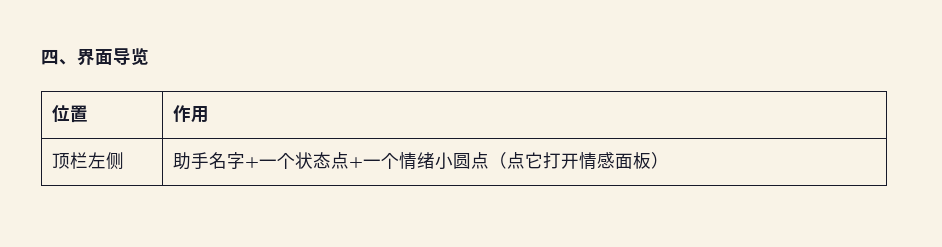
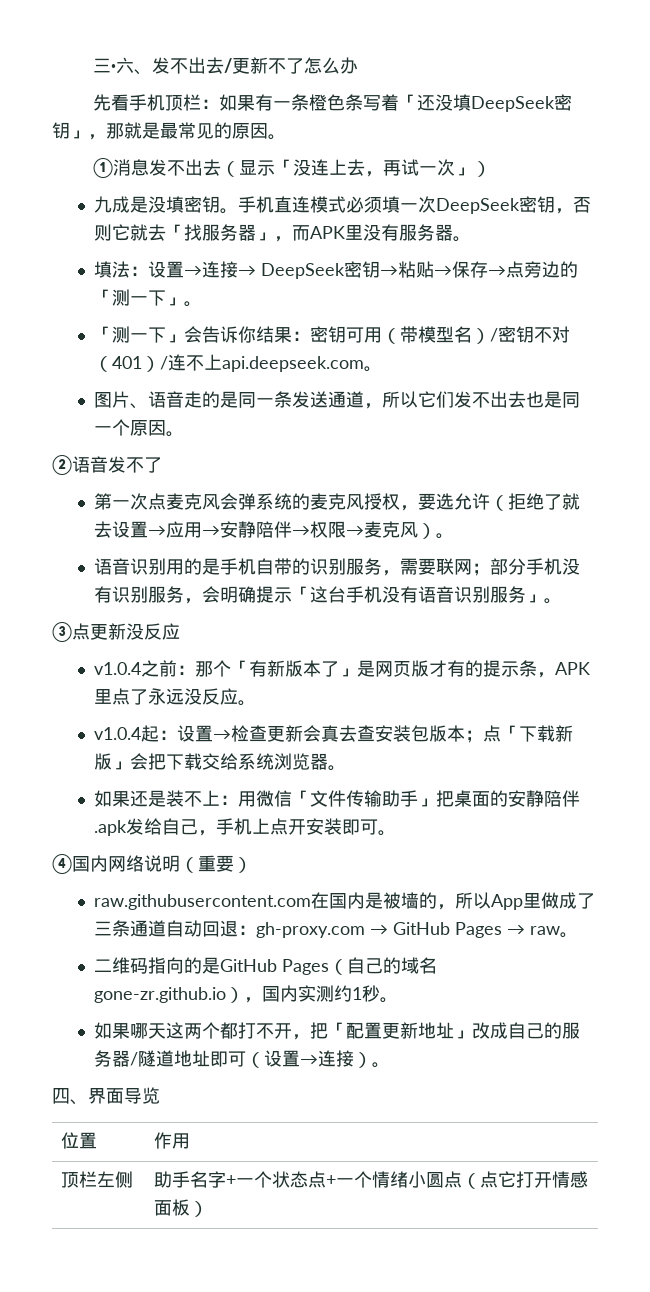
(41, 57) none -> [92,57,358,75] [92,94,572,112] [52,122,286,140] [92,158,491,178] [94,196,592,214] [94,224,472,242] [94,261,579,279] [94,289,203,307] [94,326,571,344] [94,354,383,372] [94,391,581,409] [94,419,185,437] [52,455,162,475] [94,493,581,511] [94,521,455,539] [94,558,581,576] [94,586,563,604] [52,622,180,642] [94,660,591,678] [94,688,257,706] [94,725,574,743] [94,753,347,771] [94,790,581,807] [94,818,397,836] [52,854,252,874] [94,892,596,910] [94,920,579,938] [94,957,438,975] [94,985,399,1003] [94,1022,581,1040] [94,1050,391,1068] 三·六、发不出去/更新不了怎么办 // 先看手机顶栏：如果有一条橙色条写着「还没填DeepSeek密钥」，那就是最常见的原因。 // ①消息发不出去（显示「没连上去，再试一次」） // 九成是没填密钥。手机直连模式必须填一次DeepSeek密钥，否则它就去「找服务器」，而APK里没有服务器。 // 填法：设置→连接→ DeepSeek密钥→粘贴→保存→点旁边的「测一下」。 // 「测一下」会告诉你结果：密钥可用（带模型名）/密钥不对（401）/连不上api.deepseek.com。 // 图片、语音走的是同一条发送通道，所以它们发不出去也是同一个原因。 // ②语音发不了 // 第一次点麦克风会弹系统的麦克风授权，要选允许（拒绝了就去设置→应用→安静陪伴→权限→麦克风）。 // 语音识别用的是手机自带的识别服务，需要联网；部分手机没有识别服务，会明确提示「这台手机没有语音识别服务」。 // ③点更新没反应 // v1.0.4之前：那个「有新版本了」是网页版才有的提示条，APK里点了永远没反应。 // v1.0.4起：设置→检查更新会真去查安装包版本；点「下载新版」会把下载交给系统浏览器。 // 如果还是装不上：用微信「文件传输助手」把桌面的安静陪伴.apk发给自己，手机上点开安装即可。 // ④国内网络说明（重要） // raw.githubusercontent.com在国内是被墙的，所以App里做成了三条通道自动回退：gh-proxy.com → GitHub Pages → raw。 // 二维码指向的是GitHub Pages（自己的域名gone-zr.github.io），国内实测约1秒。 // 如果哪天这两个都打不开，把「配置更新地址」改成自己的服务器/隧道地址即可（设置→连接）。 //

